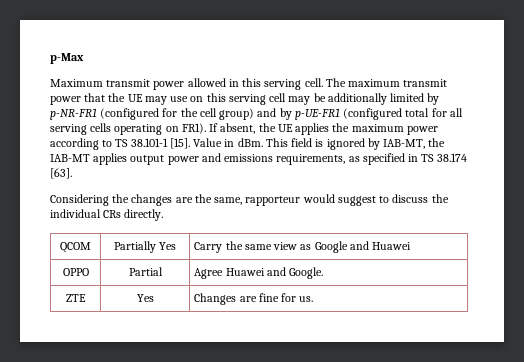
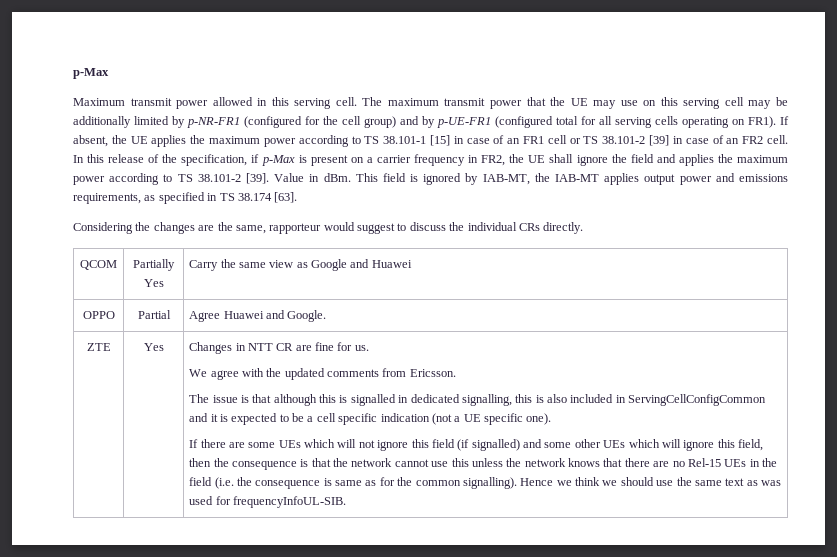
[169,138,190,149] [15]. -> [429,135,788,146] [73,154,789,166] [73,173,269,185] [15] in case of an FR1 cell or TS 38.101-2 [39] in case of an FR2 cell. In this release of the specification, if p-Max is present on a carrier frequency in FR2, the UE shall ignore the field and applies the maximum power according to TS 38.101-2 [39].
(237, 299) none -> [235,343,294,351] in NTT CR
(314, 299) none -> [189,368,456,380] [189,394,767,406] [189,413,552,425] [189,439,764,451] [189,458,778,470] [189,477,782,489] [189,496,346,508] // We agree with the updated comments from Ericsson. // The issue is that although this is signalled in dedicated signalling, this is also included in ServingCellConfigCommon and it is expected to be a cell specific indication (not a UE specific one). // If there are some UEs which will not ignore this field (if signalled) and some other UEs which will ignore this field, then the consequence is that the network cannot use this unless the network knows that there are no Rel-15 UEs in the field (i.e. the consequence is same as for the common signalling). Hence we think we should use the same text as was used for frequencyInfoUL-SIB.

